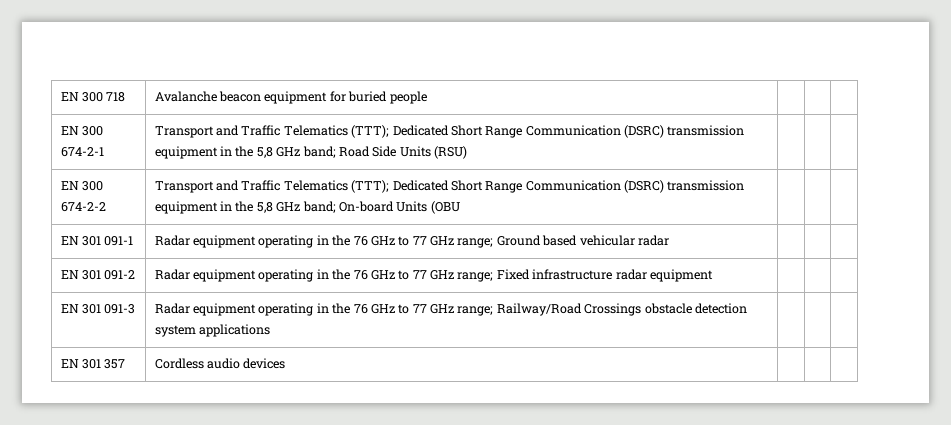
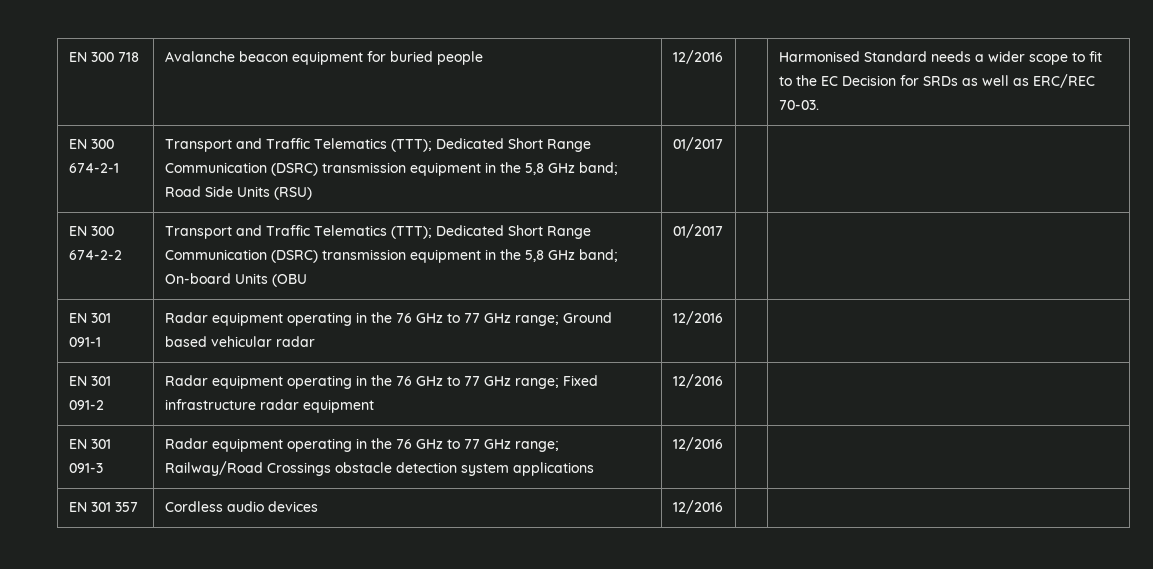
(427, 97) | | -> [672,50,723,64] [778,51,1102,65] [778,74,1095,88] [778,100,819,110] 12/2016 | | Harmonised Standard needs a wider scope to fit to the EC Decision for SRDs as well as ERC/REC 70-03.
(468, 152) none -> [672,137,723,151] 01/2017
(460, 207) none -> [672,224,723,238] 01/2017
(669, 240) none -> [672,311,723,325] 12/2016
(713, 275) none -> [672,374,723,388] 12/2016
(271, 330) none -> [672,437,723,451] 12/2016
(286, 363) none -> [672,500,723,514] 12/2016

